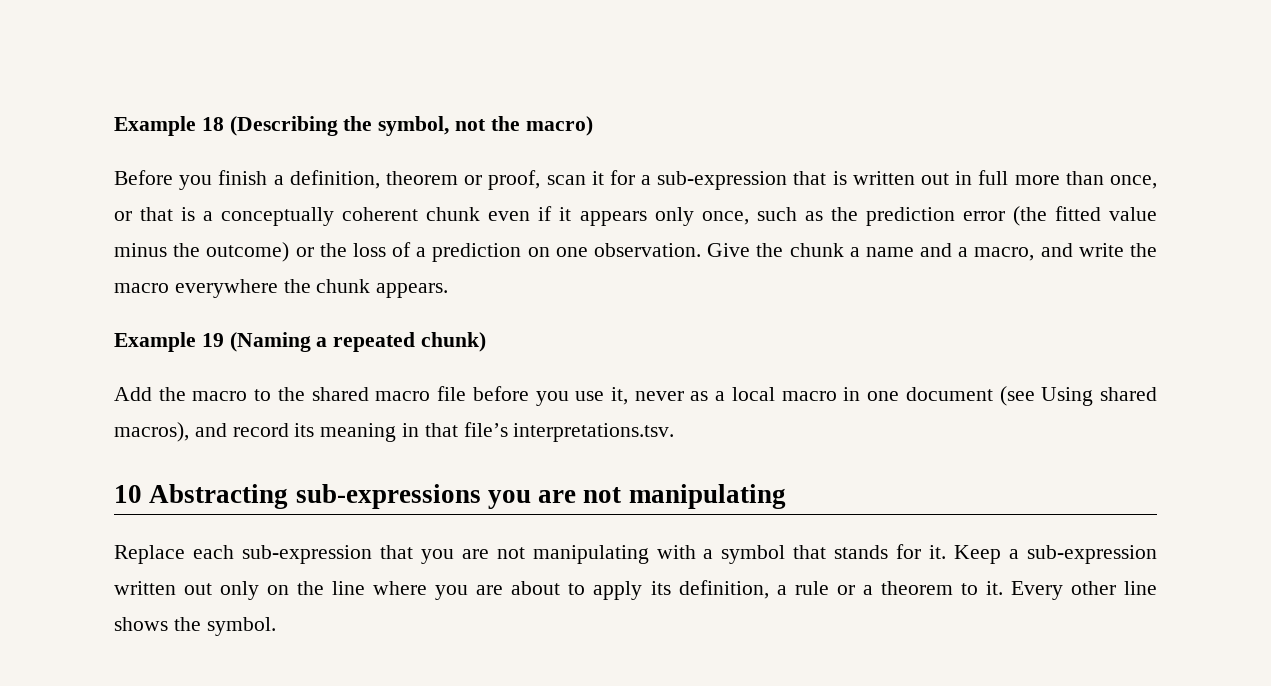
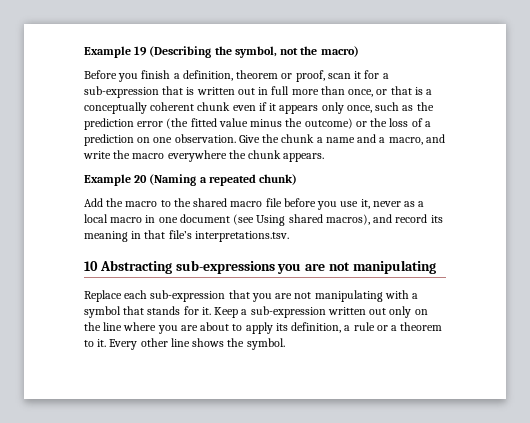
[114,116,224,136] Example 18 -> [84,46,148,58] Example 19
[201,333,224,347] 19 -> [134,175,148,183] 20

